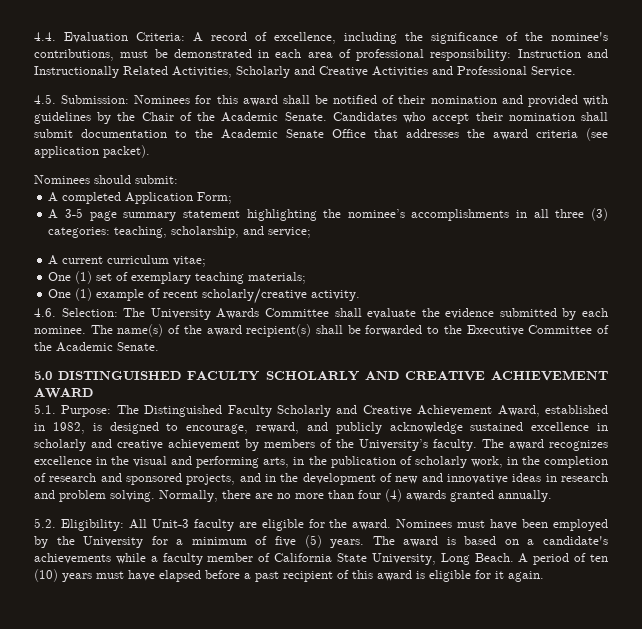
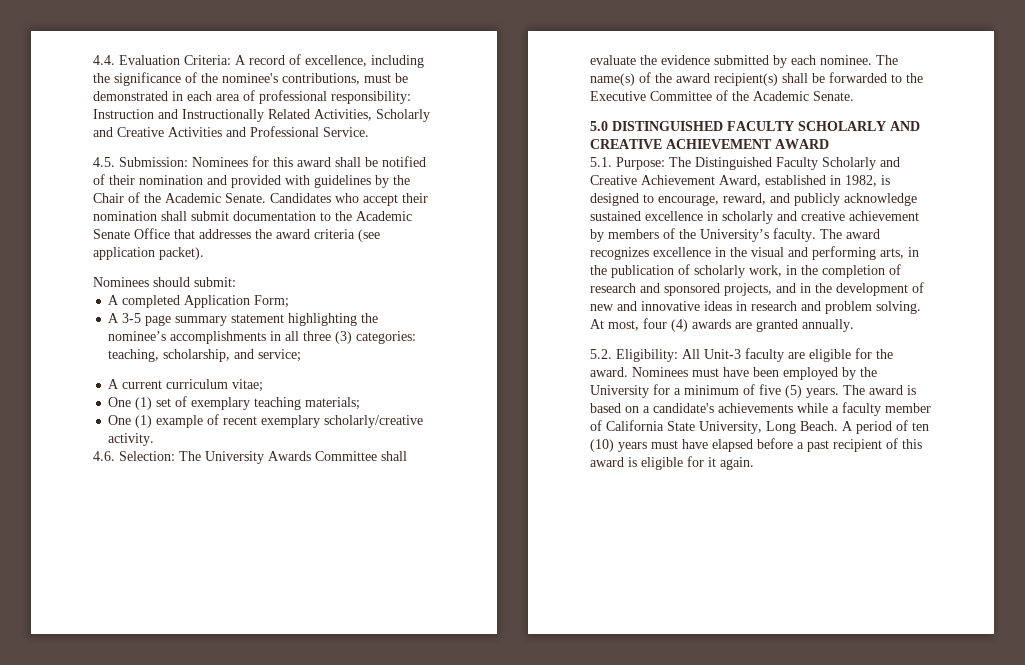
(199, 294) none -> [261,415,321,428] exemplary
[159,490,354,502] Normally, there are no more than -> [590,319,639,331] At most,
(446, 495) none -> [735,322,752,329] are

